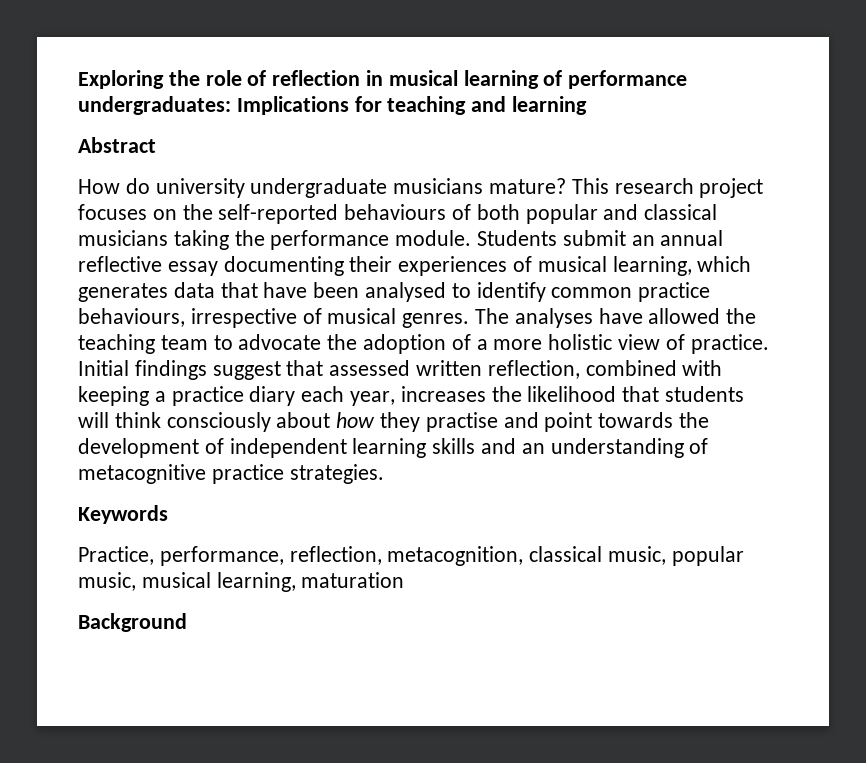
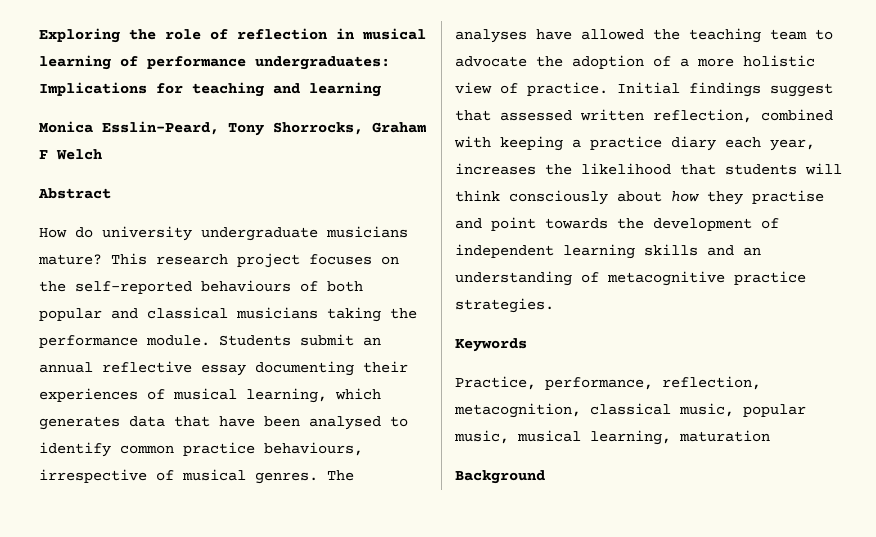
(588, 105) none -> [39,121,426,136] [39,149,102,160] // Monica Esslin-Peard, Tony Shorrocks, Graham F Welch

